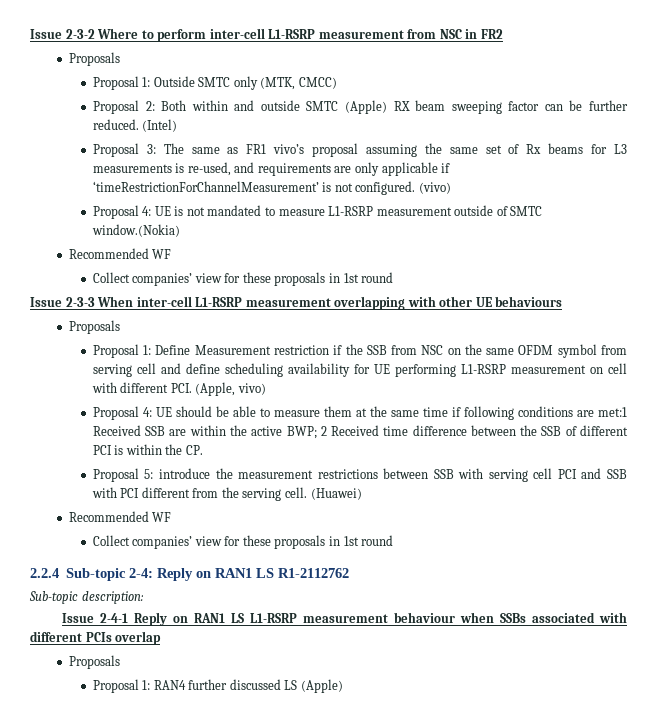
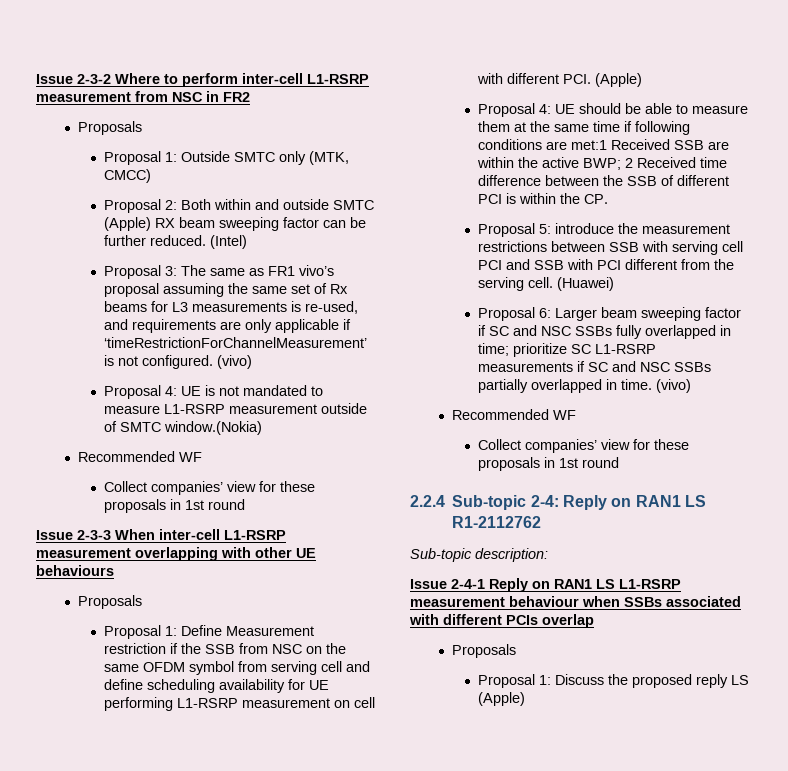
[195,382,266,396] (Apple, vivo) -> [595,73,643,87] (Apple)
(362, 494) none -> [478,307,742,321] [478,325,732,339] [478,343,657,357] [478,361,712,372] [478,379,692,393] // Proposal 6: Larger beam sweeping factor if SC and NSC SSBs fully overlapped in time; prioritize SC L1-RSRP measurements if SC and NSC SSBs partially overlapped in time. (vivo)
[153,679,281,690] RAN4 further discussed -> [555,674,729,688] Discuss the proposed reply

